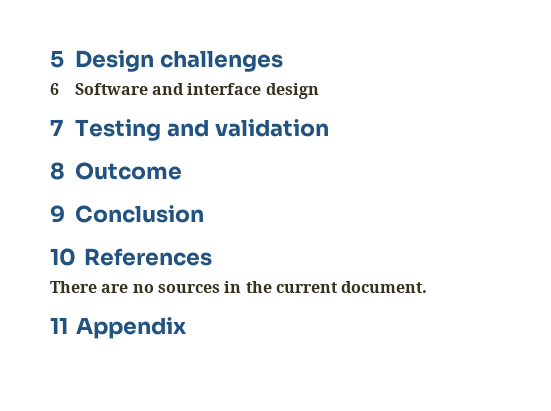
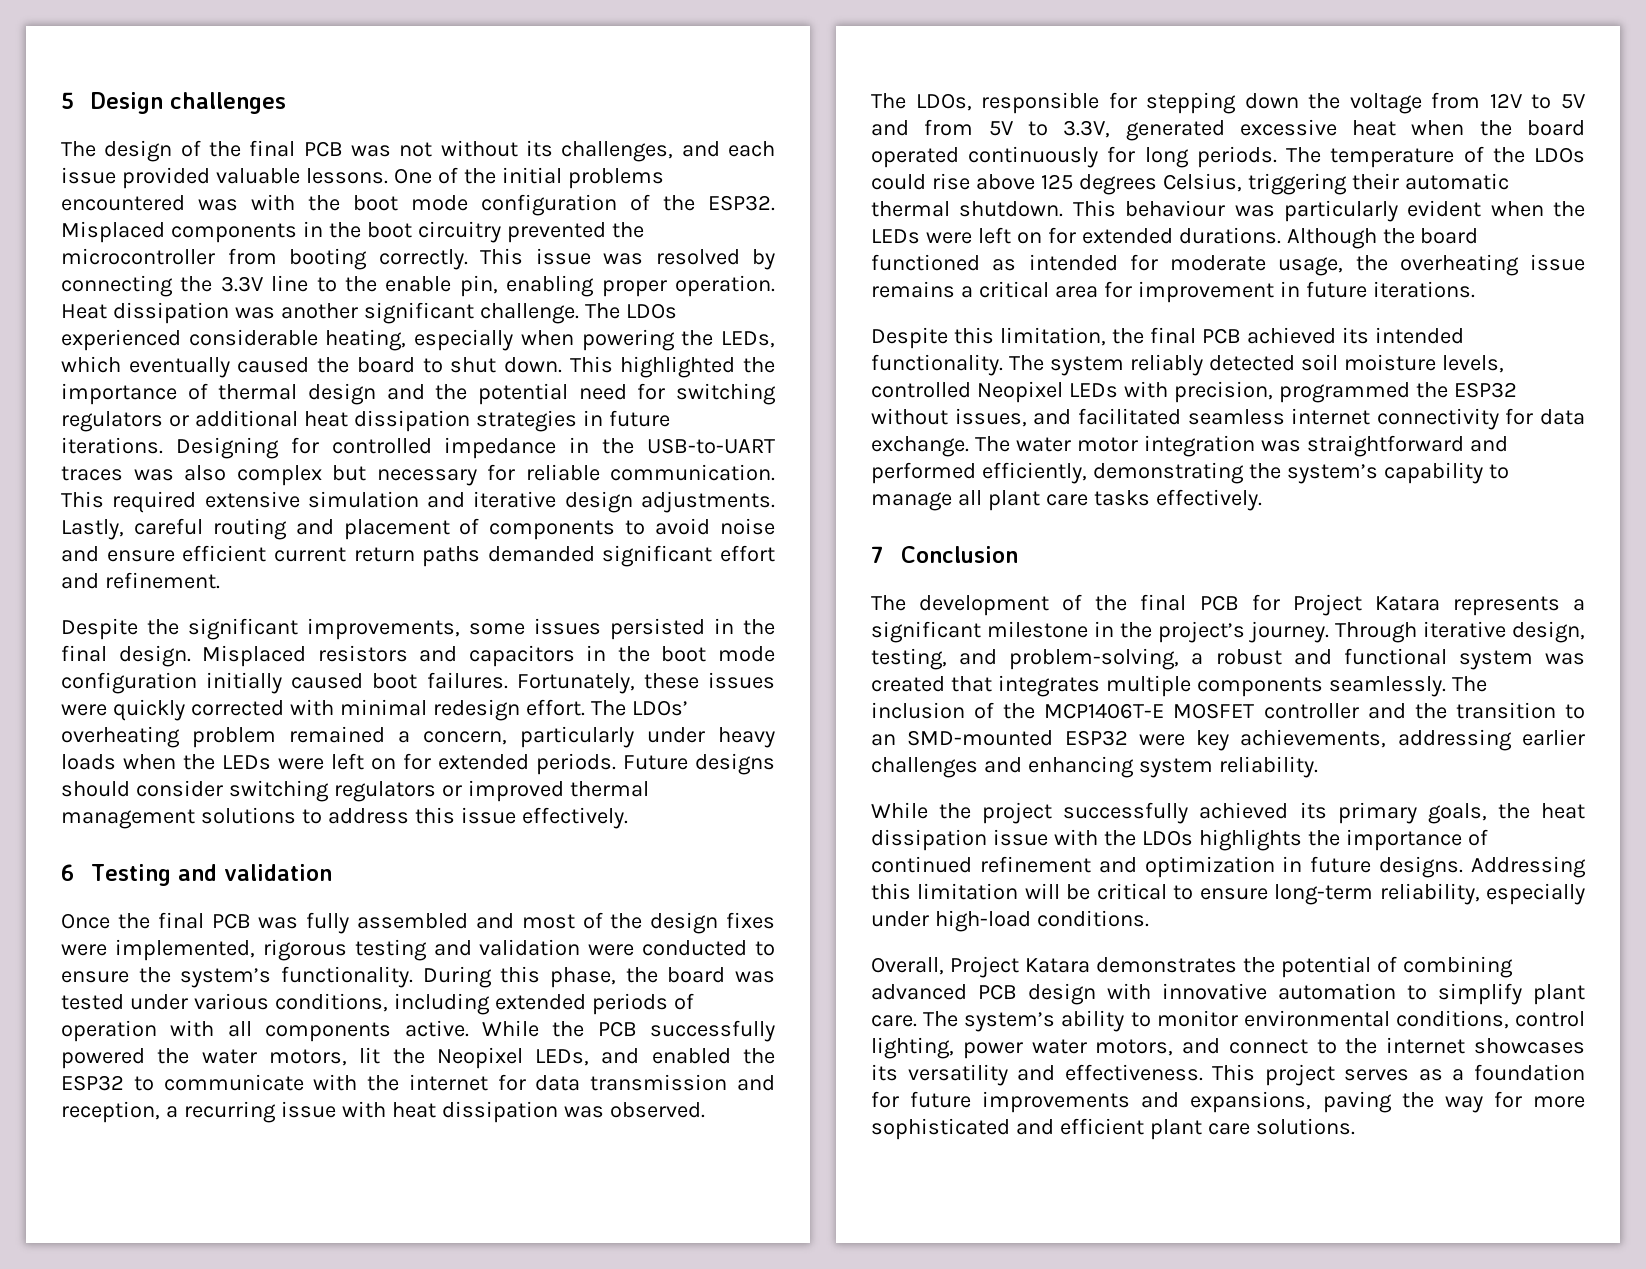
[50,83,319,99] [50,119,329,141] [50,162,182,180] [50,205,204,223] [50,248,212,266] [50,281,428,293] [50,317,187,339] 6 Software and interface design // 7 Testing and validation // 8 Outcome // 9 Conclusion // 10 References // There are no sources in the current document. // 11 Appendix -> [61,140,775,162] [61,167,664,189] [61,194,775,216] [61,221,644,243] [61,248,775,270] [61,275,775,297] [61,302,677,324] [61,329,776,351] [61,356,775,378] [61,383,776,405] [61,410,670,432] [61,437,775,459] [61,464,775,486] [61,491,776,513] [61,518,776,540] [61,545,775,567] [61,572,220,589] [61,618,775,640] [61,645,775,667] [61,672,775,694] [61,699,688,721] [61,726,775,748] [61,753,775,775] [61,780,649,802] [61,807,628,829] [61,864,332,886] [61,912,776,934] [61,939,775,961] [61,966,775,988] [61,993,694,1015] [61,1020,775,1042] [61,1047,775,1069] [61,1074,775,1091] [61,1101,705,1123] [871,92,1585,114] [871,119,1585,141] [871,146,1585,168] [871,173,1509,195] [871,200,1585,222] [871,227,1479,249] [871,254,1585,276] [871,281,1475,303] [871,327,1464,349] [871,354,1504,376] [871,381,1517,403] [871,408,1585,430] [871,435,1508,457] [871,462,1509,484] [871,489,1262,511] [871,546,1018,563] [871,594,1585,616] [871,621,1585,643] [871,648,1585,670] [871,675,1487,697] [871,702,1585,719] [871,729,1585,751] [871,756,1318,778] [871,802,1585,824] [871,829,1488,851] [871,856,1586,878] [871,883,1585,905] [871,910,1149,932] [871,956,1513,978] [871,983,1585,1005] [871,1010,1585,1032] [871,1037,1585,1059] [871,1064,1585,1086] [871,1091,1585,1113] [871,1118,1355,1140] The design of the final PCB was not without its challenges, and each issue provided valuable lessons. One of the initial problems encountered was with the boot mode configuration of the ESP32. Misplaced components in the boot circuitry prevented the microcontroller from booting correctly. This issue was resolved by connecting the 3.3V line to the enable pin, enabling proper operation. Heat dissipation was another significant challenge. The LDOs experienced considerable heating, especially when powering the LEDs, which eventually caused the board to shut down. This highlighted the importance of thermal design and the potential need for switching regulators or additional heat dissipation strategies in future iterations. Designing for controlled impedance in the USB-to-UART traces was also complex but necessary for reliable communication. This required extensive simulation and iterative design adjustments. Lastly, careful routing and placement of components to avoid noise and ensure efficient current return paths demanded significant effort and refinement. // Despite the significant improvements, some issues persisted in the final design. Misplaced resistors and capacitors in the boot mode configuration initially caused boot failures. Fortunately, these issues were quickly corrected with minimal redesign effort. The LDOs’ overheating problem remained a concern, particularly under heavy loads when the LEDs were left on for extended periods. Future designs should consider switching regulators or improved thermal management solutions to address this issue effectively. // 6 Testing and validation // Once the final PCB was fully assembled and most of the design fixes were implemented, rigorous testing and validation were conducted to ensure the system’s functionality. During this phase, the board was tested under various conditions, including extended periods of operation with all components active. While the PCB successfully powered the water motors, lit the Neopixel LEDs, and enabled the ESP32 to communicate with the internet for data transmission and reception, a recurring issue with heat dissipation was observed. // The LDOs, responsible for stepping down the voltage from 12V to 5V and from 5V to 3.3V, generated excessive heat when the board operated continuously for long periods. The temperature of the LDOs could rise above 125 degrees Celsius, triggering their automatic thermal shutdown. This behaviour was particularly evident when the LEDs were left on for extended durations. Although the board functioned as intended for moderate usage, the overheating issue remains a critical area for improvement in future iterations. // Despite this limitation, the final PCB achieved its intended functionality. The system reliably detected soil moisture levels, controlled Neopixel LEDs with precision, programmed the ESP32 without issues, and facilitated seamless internet connectivity for data exchange. The water motor integration was straightforward and performed efficiently, demonstrating the system’s capability to manage all plant care tasks effectively. // 7 Conclusion // The development of the final PCB for Project Katara represents a significant milestone in the project’s journey. Through iterative design, testing, and problem-solving, a robust and functional system was created that integrates multiple components seamlessly. The inclusion of the MCP1406T-E MOSFET controller and the transition to an SMD-mounted ESP32 were key achievements, addressing earlier challenges and enhancing system reliability. // While the project successfully achieved its primary goals, the heat dissipation issue with the LDOs highlights the importance of continued refinement and optimization in future designs. Addressing this limitation will be critical to ensure long-term reliability, especially under high-load conditions. // Overall, Project Katara demonstrates the potential of combining advanced PCB design with innovative automation to simplify plant care. The system’s ability to monitor environmental conditions, control lighting, power water motors, and connect to the internet showcases its versatility and effectiveness. This project serves as a foundation for future improvements and expansions, paving the way for more sophisticated and efficient plant care solutions.

